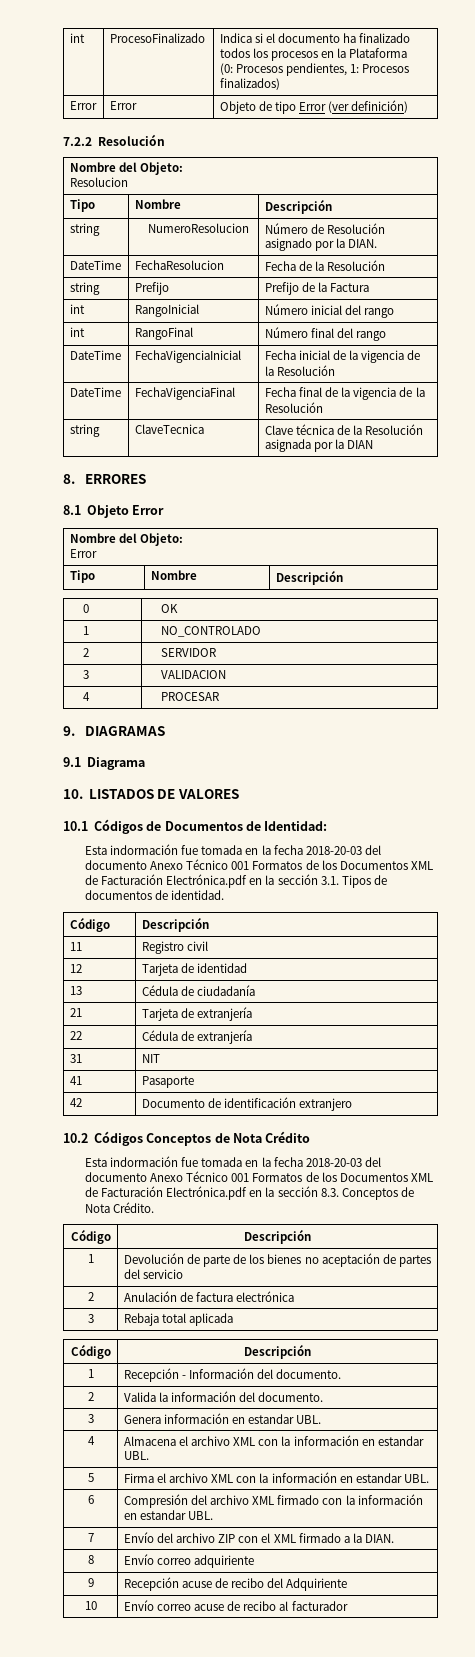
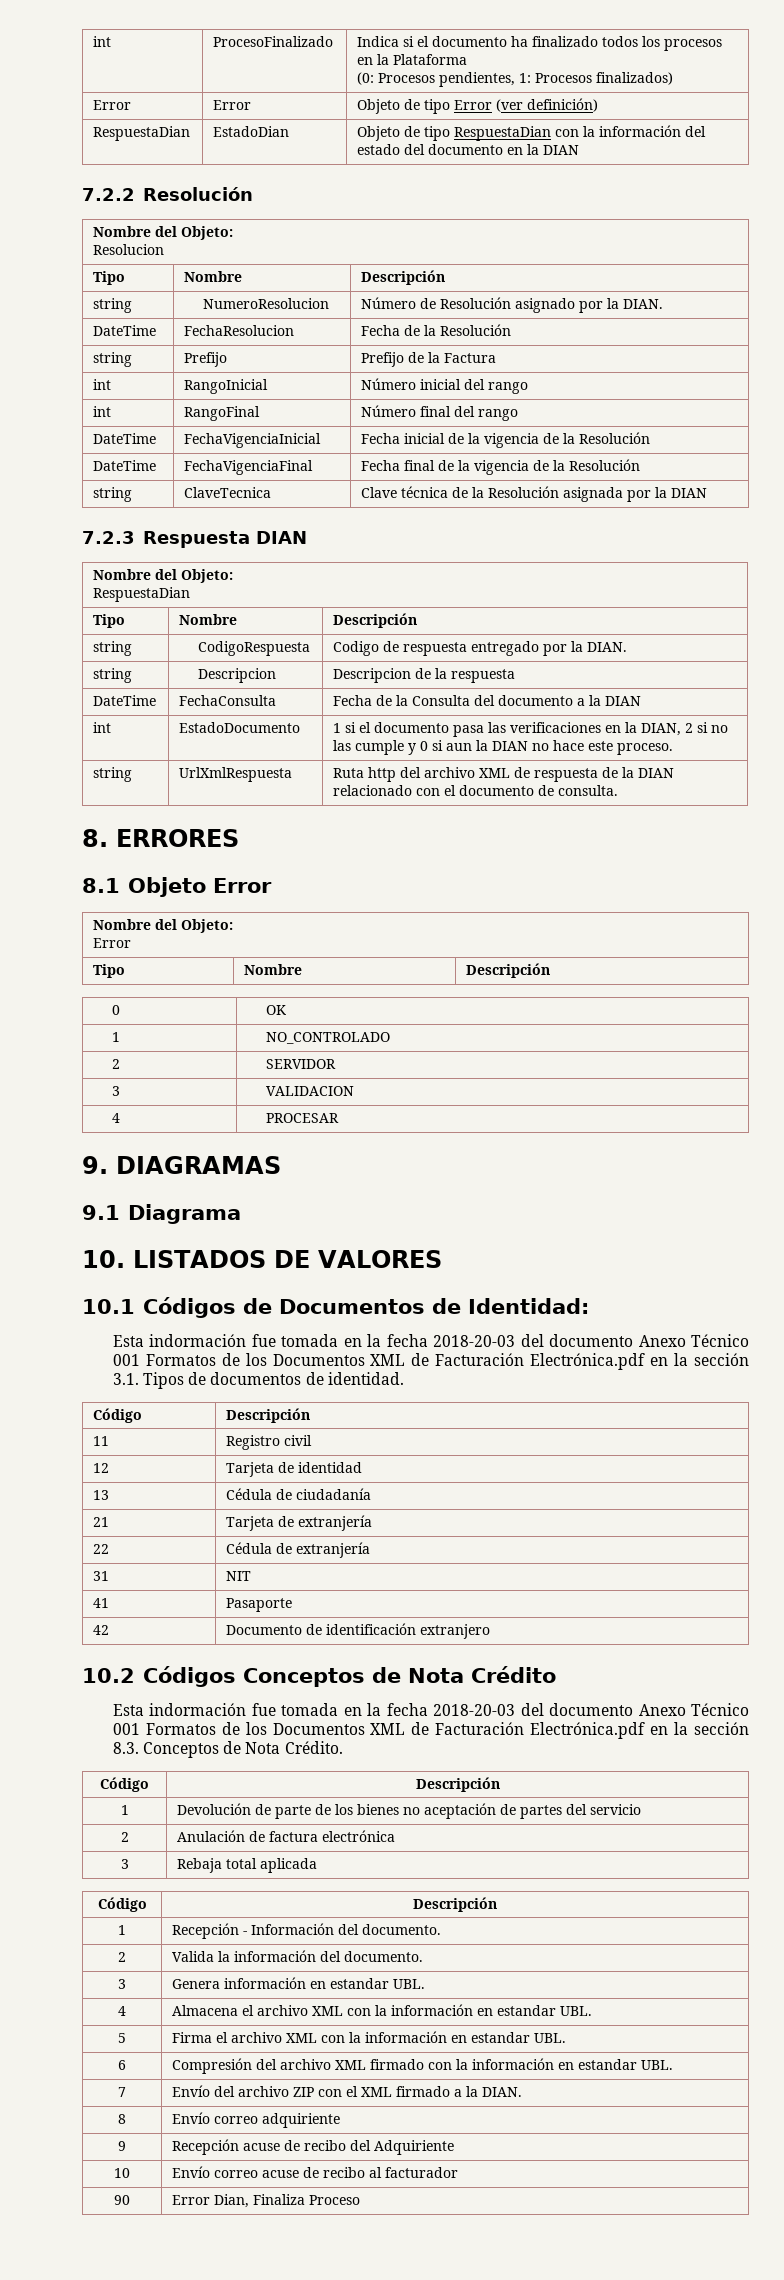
(409, 106) none -> [93,126,191,141] [213,126,290,137] [357,125,707,141] [357,144,580,155] // RespuestaDian | EstadoDian | Objeto de tipo RespuestaDian con la información del estado del documento en la DIAN
(374, 444) none -> [82,531,307,548] [93,569,234,583] [93,587,191,602] [93,614,126,628] [179,614,238,625] [333,613,418,628] [93,641,133,656] [197,641,310,656] [333,641,628,656] [93,668,133,683] [197,668,276,683] [333,668,516,683] [93,695,157,706] [179,695,277,706] [333,695,642,706] [93,722,112,733] [179,722,301,733] [333,722,729,737] [333,740,674,755] [93,767,133,782] [179,767,293,782] [333,767,675,782] [333,785,619,796] // 7.2.3 Respuesta DIAN // Nombre del Objeto: // RespuestaDian // Tipo | Nombre | Descripción // string | CodigoRespuesta | Codigo de respuesta entregado por la DIAN. // string | Descripcion | Descripcion de la respuesta // DateTime | FechaConsulta | Fecha de la Consulta del documento a la DIAN // int | EstadoDocumento | 1 si el documento pasa las verificaciones en la DIAN, 2 si no las cumple y 0 si aun la DIAN no hace este proceso. // string | UrlXmlRespuesta | Ruta http del archivo XML de respuesta de la DIAN relacionado con el documento de consulta.
(348, 1606) none -> [114,2195,130,2205] [172,2194,361,2208] // 90 | Error Dian, Finaliza Proceso

